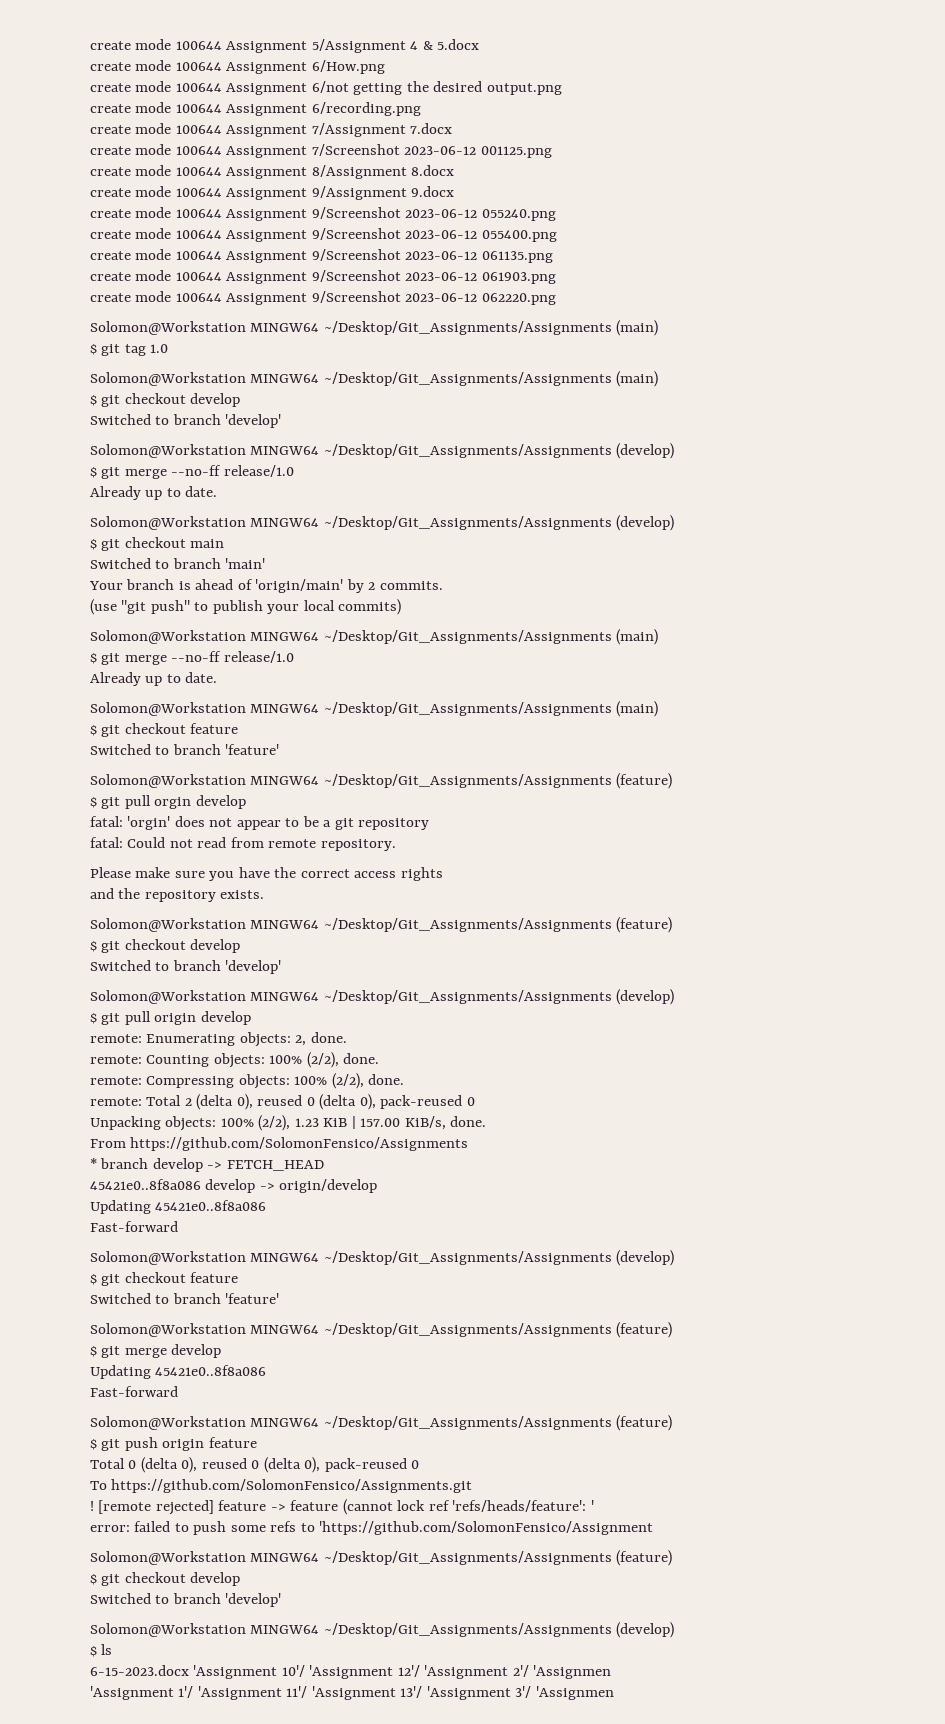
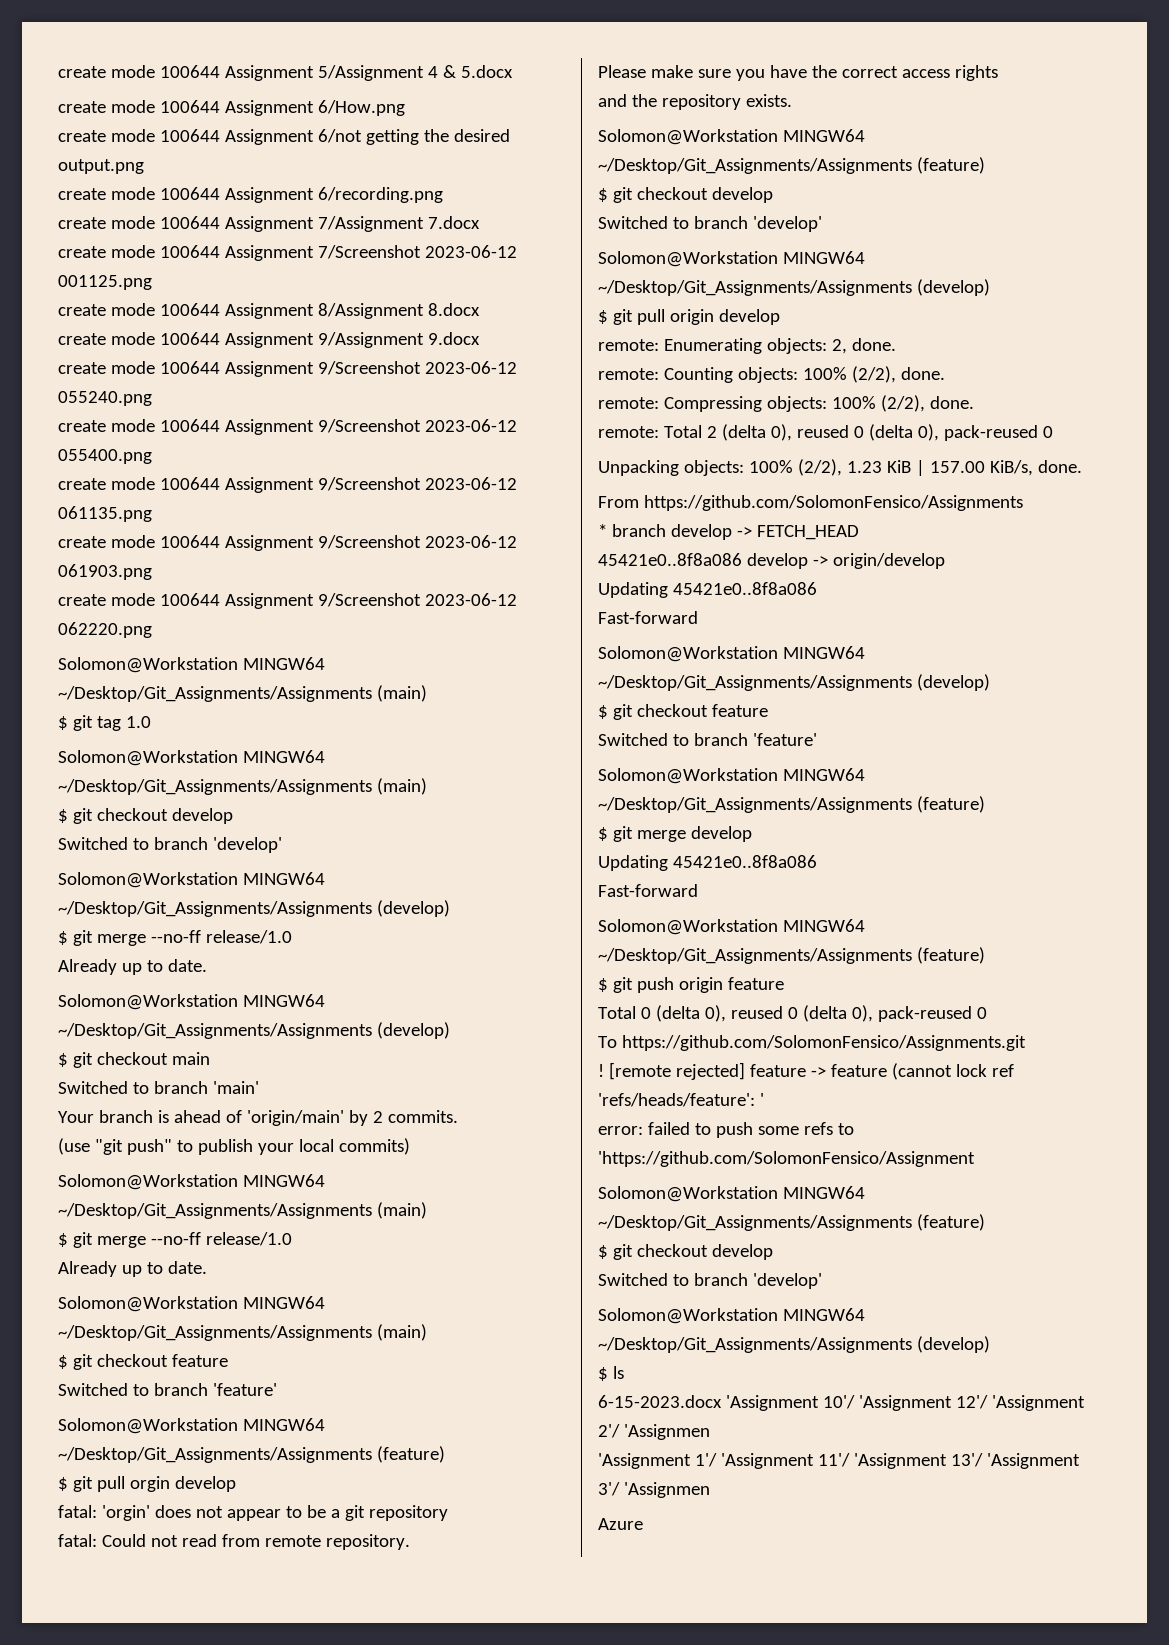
(614, 1693) none -> [598,1518,643,1530] // Azure

